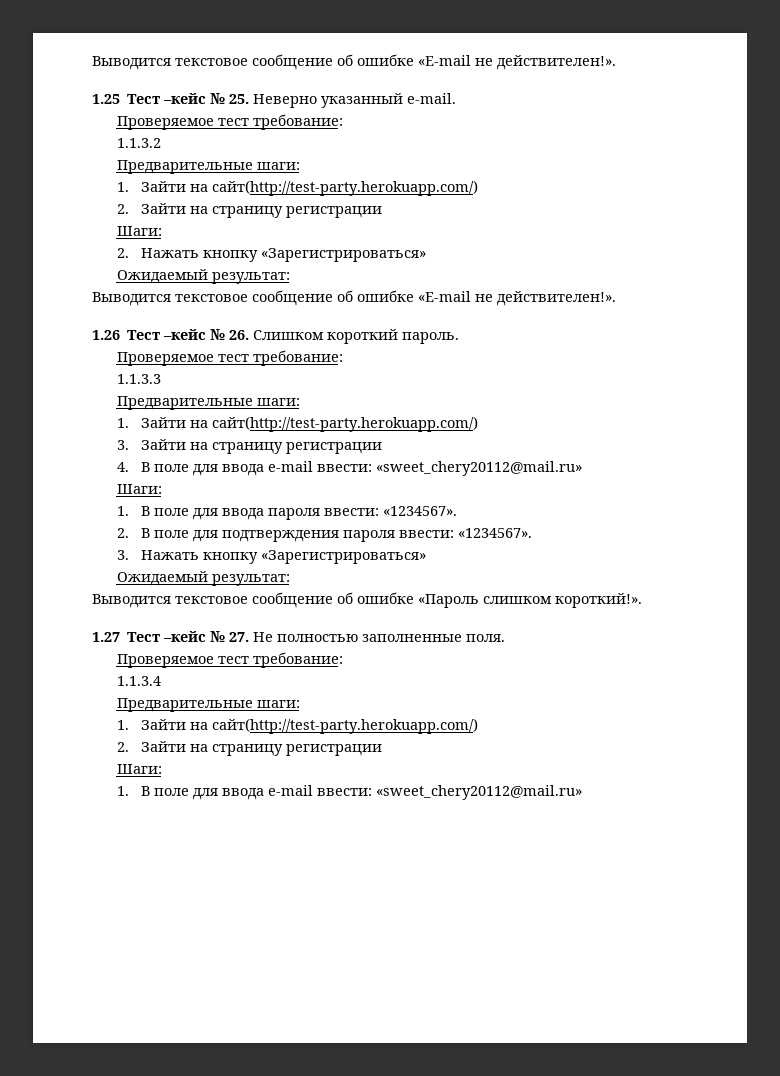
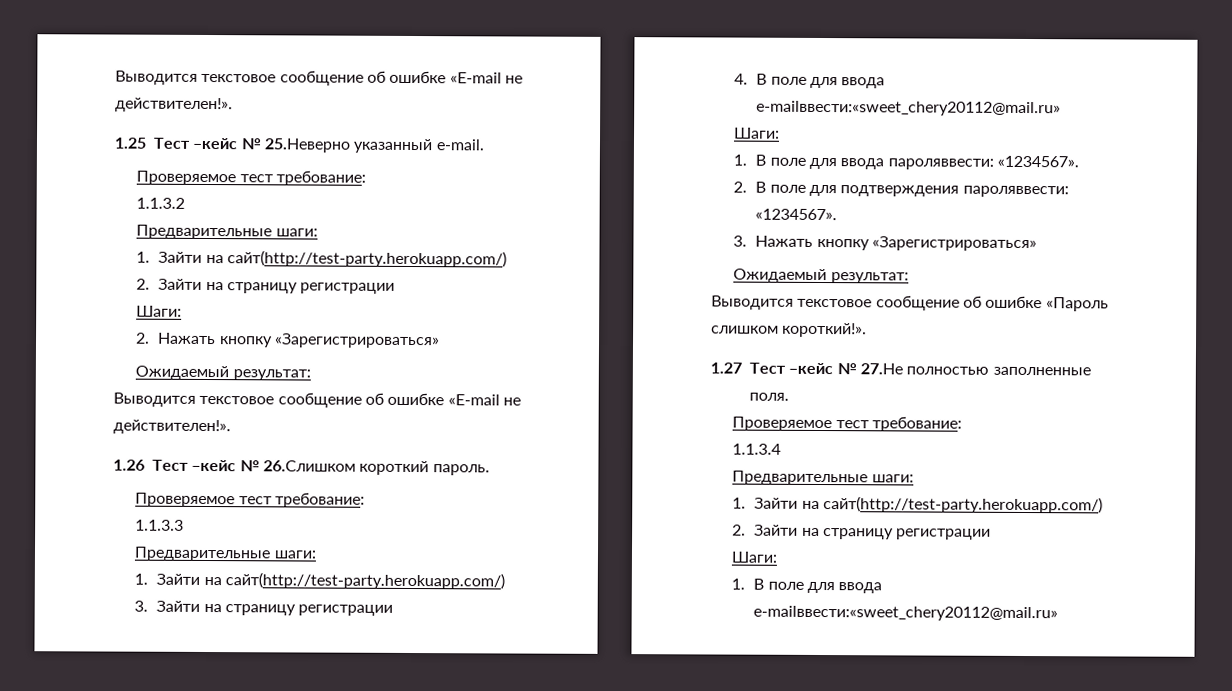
[229,94,318,108] 25. Неверно -> [263,138,351,153] 25.Неверно
[229,330,325,340] 26. Слишком -> [262,460,356,472] 26.Слишком
[267,461,582,476] [116,484,162,494] [116,506,379,520] e-mail ввести: «sweet_chery20112@mail.ru» // Шаги: // 1. В поле для ввода пароля ввести: -> [756,100,1062,117] [734,127,781,139] [733,154,994,170] e-mailввести:«sweet_chery20112@mail.ru» // Шаги: // 1. В поле для ввода пароляввести:
[342,530,454,542] пароля ввести: -> [962,185,1069,198] пароляввести:
[229,632,274,642] 27. Не -> [859,363,903,375] 27.Не
[267,785,582,800] e-mail ввести: «sweet_chery20112@mail.ru» -> [753,605,1059,622] e-mailввести:«sweet_chery20112@mail.ru»

